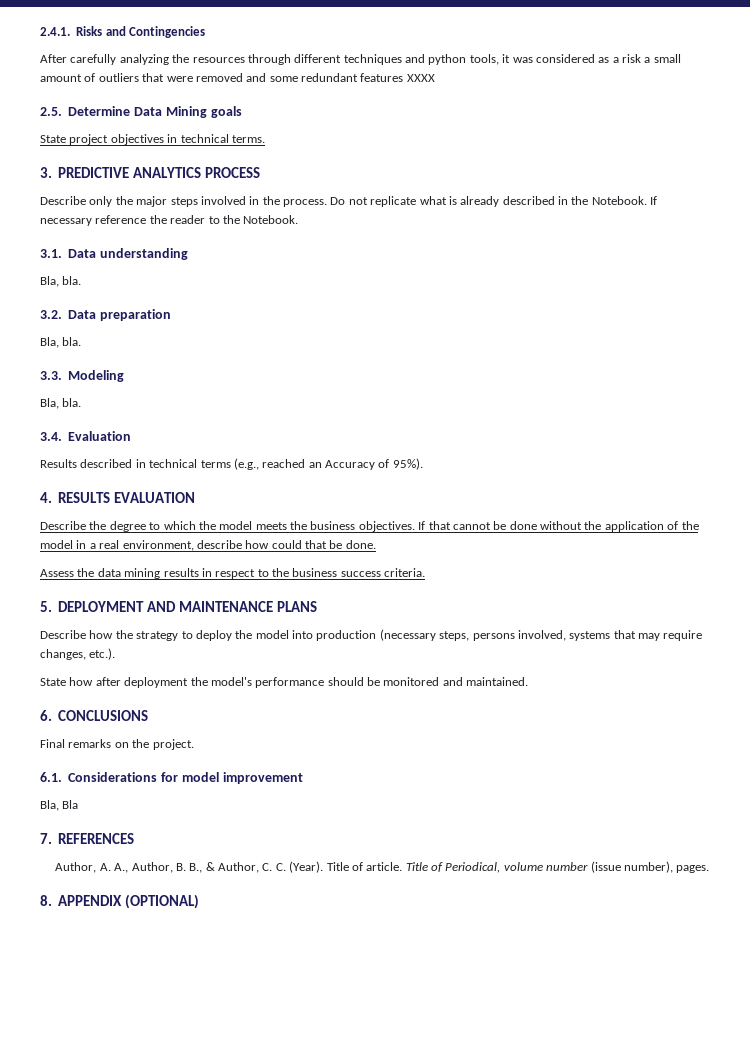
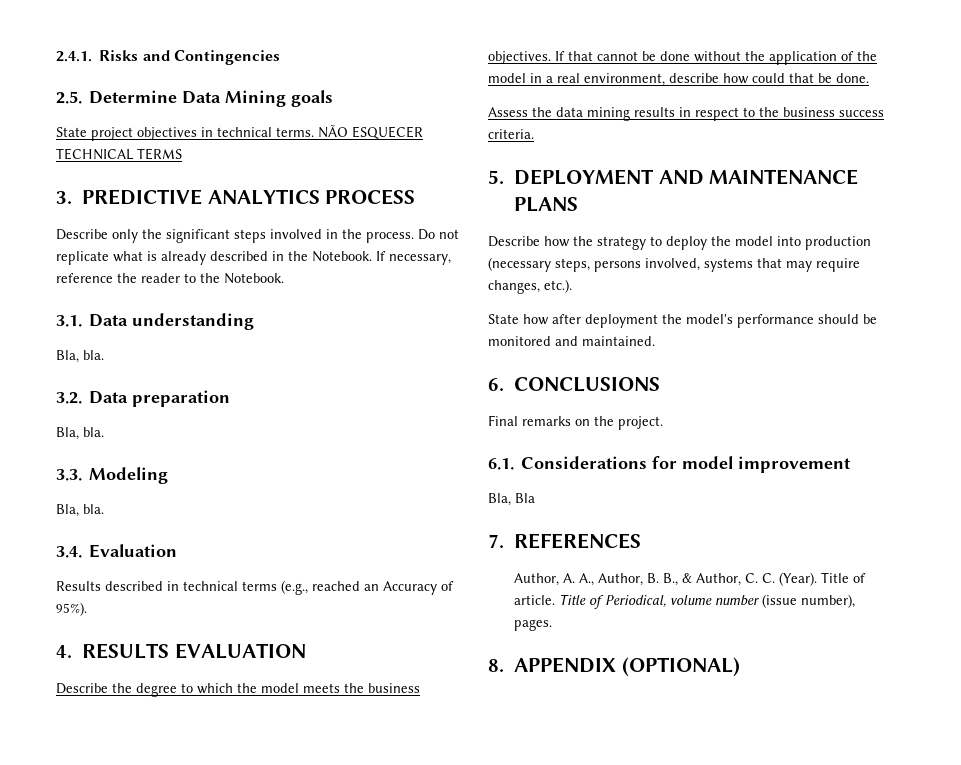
[40,54,681,65] [40,73,435,82] // After carefully analyzing the resources through different techniques and python tools, it was considered as a risk a small amount of outliers that were removed and some redundant features XXXX -> (280, 57) none
(265, 139) none -> [318,124,423,139] [56,148,182,160] NÃO ESQUECER TECHNICAL TERMS
[136,196,168,207] major -> [166,229,230,243] significant
[40,218,92,226] necessary -> [389,254,451,265] necessary,

